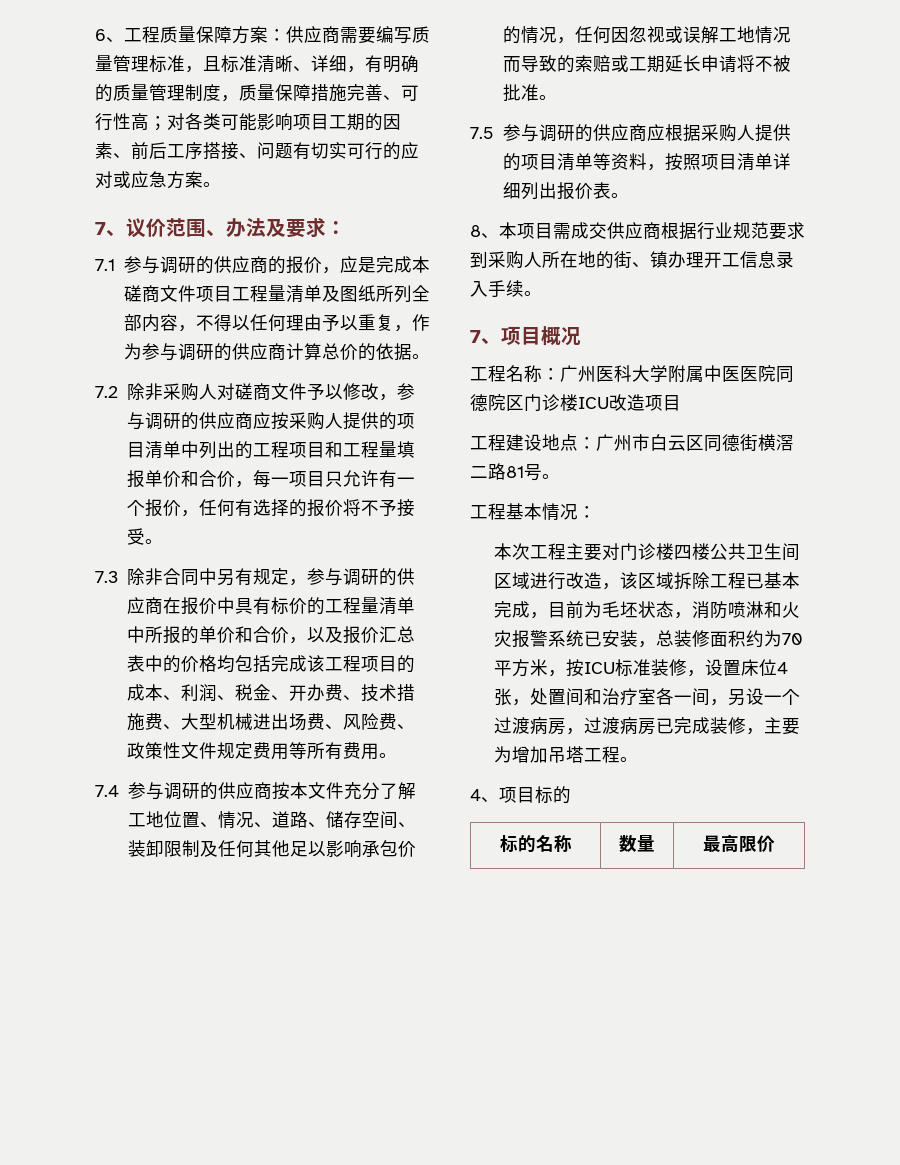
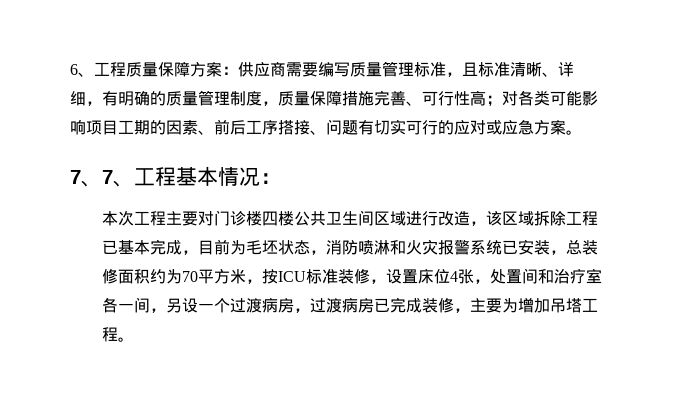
[126,217,346,238] [95,256,430,274] [123,285,430,303] [123,314,430,332] [123,343,430,361] [95,383,415,401] [126,412,415,430] [126,441,415,459] [126,470,415,488] [126,499,415,517] [126,528,163,545] [95,568,415,586] [126,597,415,615] [126,626,415,644] [126,655,415,673] [126,684,415,702] [126,713,415,731] [126,742,397,760] [95,782,416,800] [127,811,416,829] [127,840,416,858] [502,26,791,44] [502,55,791,73] [502,84,557,102] [470,124,791,142] [502,153,791,171] [502,182,629,200] [470,222,805,240] [470,251,794,269] [470,280,542,298] [470,326,581,346] [470,365,794,383] [470,394,681,411] [470,434,794,452] [470,463,560,481] 议价范围、办法及要求： // 7.1参与调研的供应商的报价，应是完成本磋商文件项目工程量清单及图纸所列全部内容，不得以任何理由予以重复，作为参与调研的供应商计算总价的依据。 // 7.2除非采购人对磋商文件予以修改，参与调研的供应商应按采购人提供的项目清单中列出的工程项目和工程量填报单价和合价，每一项目只允许有一个报价，任何有选择的报价将不予接受。 // 7.3除非合同中另有规定，参与调研的供应商在报价中具有标价的工程量清单中所报的单价和合价，以及报价汇总表中的价格均包括完成该工程项目的成本、利润、税金、开办费、技术措施费、大型机械进出场费、风险费、政策性文件规定费用等所有费用。 // 7.4参与调研的供应商按本文件充分了解工地位置、情况、道路、储存空间、装卸限制及任何其他足以影响承包价的情况，任何因忽视或误解工地情况而导致的索赔或工期延长申请将不被批准。 // 7.5参与调研的供应商应根据采购人提供的项目清单等资料，按照项目清单详细列出报价表。 // 8、本项目需成交供应商根据行业规范要求到采购人所在地的街、镇办理开工信息录入手续。 // 7、项目概况 // 工程名称：广州医科大学附属中医医院同德院区门诊楼ICU改造项目 // 工程建设地点：广州市白云区同德街横滘二路81号。 // -> [102,170,134,187] 7、
[470,786,571,804] [499,835,572,853] [619,835,655,852] [703,834,775,852] // 4、项目标的 // 标的名称 | 数量 | 最高限价 -> (134, 339) none

